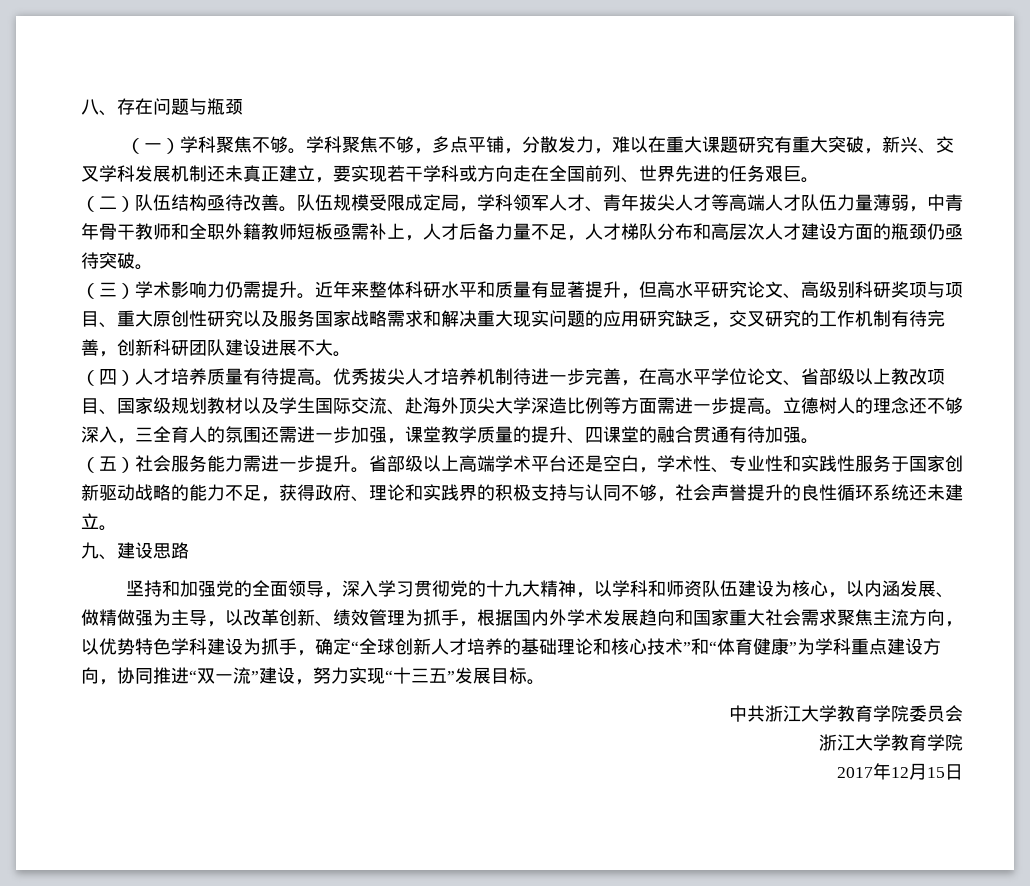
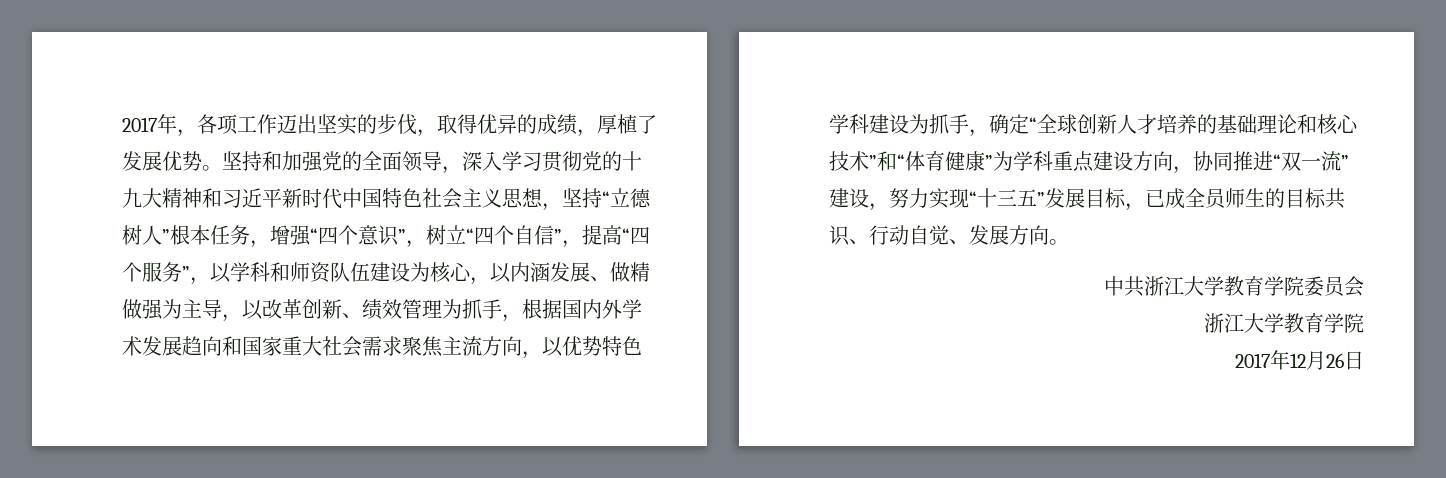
[81,98,243,116] [125,136,954,154] [81,165,819,183] [81,194,963,212] [81,223,963,241] [81,252,153,270] [81,281,963,299] [81,310,945,328] [81,339,351,357] [81,368,945,386] [81,397,963,415] [81,426,819,444] [81,455,963,473] [81,484,963,502] [81,513,117,531] [81,542,189,560] 八、存在问题与瓶颈 // （一）学科聚焦不够。学科聚焦不够，多点平铺，分散发力，难以在重大课题研究有重大突破，新兴、交叉学科发展机制还未真正建立，要实现若干学科或方向走在全国前列、世界先进的任务艰巨。 // （二）队伍结构亟待改善。队伍规模受限成定局，学科领军人才、青年拔尖人才等高端人才队伍力量薄弱，中青年骨干教师和全职外籍教师短板亟需补上，人才后备力量不足，人才梯队分布和高层次人才建设方面的瓶颈仍亟待突破。 // （三）学术影响力仍需提升。近年来整体科研水平和质量有显著提升，但高水平研究论文、高级别科研奖项与项目、重大原创性研究以及服务国家战略需求和解决重大现实问题的应用研究缺乏，交叉研究的工作机制有待完善，创新科研团队建设进展不大。 // （四）人才培养质量有待提高。优秀拔尖人才培养机制待进一步完善，在高水平学位论文、省部级以上教改项目、国家级规划教材以及学生国际交流、赴海外顶尖大学深造比例等方面需进一步提高。立德树人的理念还不够深入，三全育人的氛围还需进一步加强，课堂教学质量的提升、四课堂的融合贯通有待加强。 // （五）社会服务能力需进一步提升。省部级以上高端学术平台还是空白，学术性、专业性和实践性服务于国家创新驱动战略的能力不足，获得政府、理论和实践界的积极支持与认同不够，社会声誉提升的良性循环系统还未建立。 // 九、建设思路 // -> [122,114,657,137] [122,151,222,171] 2017年，各项工作迈出坚实的步伐，取得优异的成绩，厚植了发展优势。
(576, 588) none -> [202,188,651,211] [122,225,650,248] [122,262,190,282] 和习近平新时代中国特色社会主义思想，坚持“立德树人”根本任务，增强“四个意识”，树立“四个自信”，提高“四个服务”
(527, 675) none -> [1125,188,1345,211] [829,225,1049,246] ，已成全员师生的目标共识、行动自觉、发展方向
[927,767,945,778] 15 -> [1326,353,1344,368] 26

